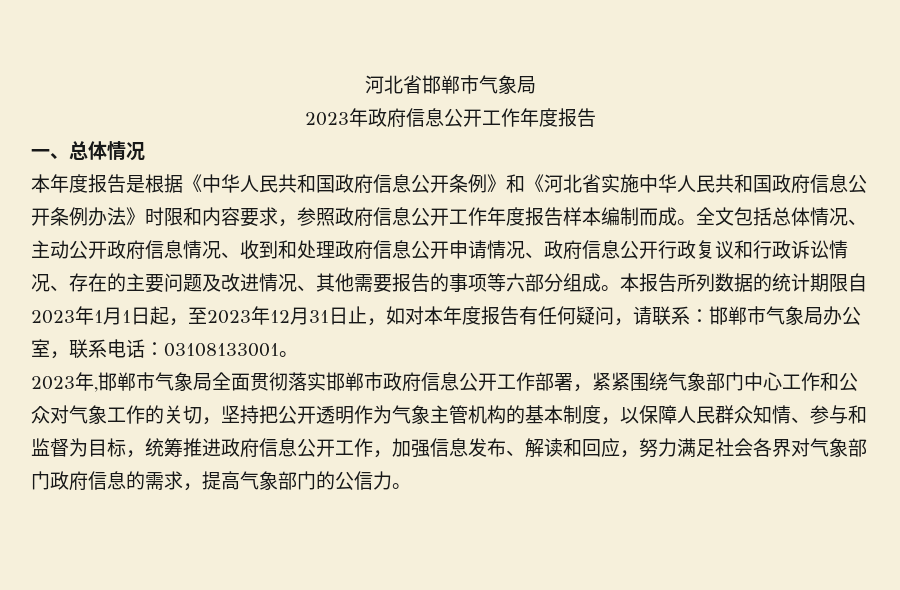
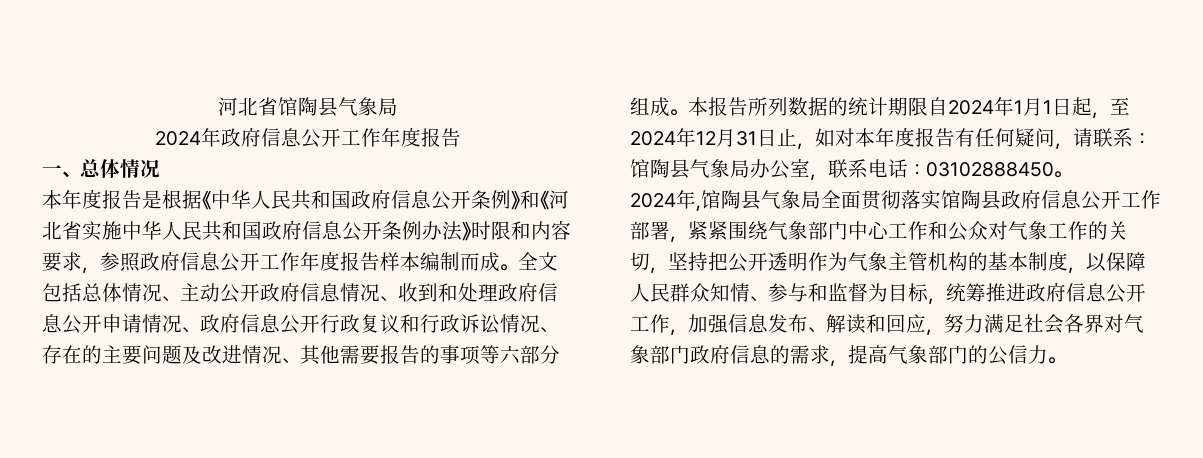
[364,75,479,94] 河北省邯郸市 -> [217,97,338,117] 河北省馆陶县
[304,112,349,126] 2023 -> [154,131,201,146] 2024
[31,310,75,324] 2023 -> [948,100,994,115] 2024
[207,310,251,324] 2023 -> [630,131,676,146] 2024
[709,306,766,325] 邯郸市 -> [630,159,690,179] 馆陶县
[164,343,279,357] 03108133001 -> [926,162,1054,177] 03102888450
[31,372,155,392] 2023年,邯郸市 -> [630,190,761,211] 2024年,馆陶县
[326,372,383,391] 邯郸市 -> [941,190,1001,210] 馆陶县

